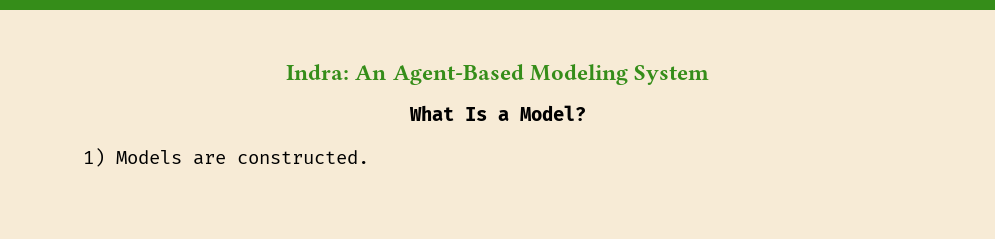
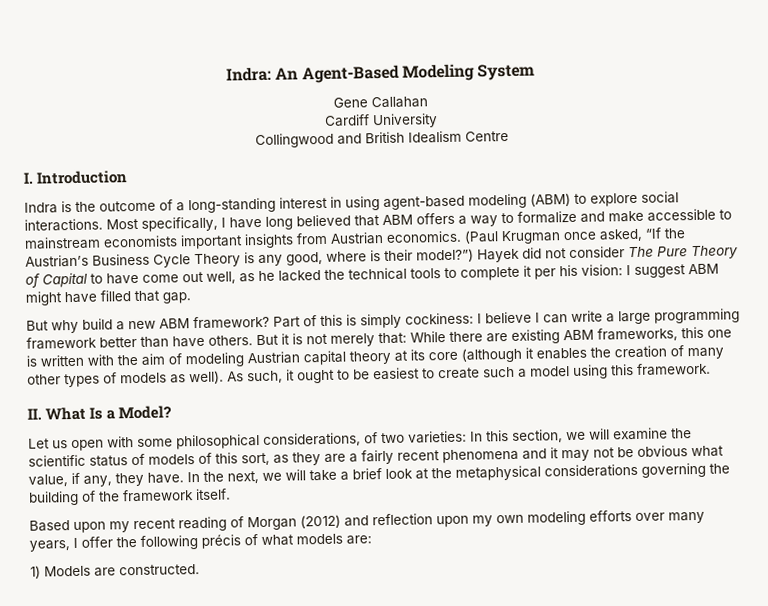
[408,105,586,121] What Is a Model? -> [333,96,428,109] [324,113,438,129] [254,130,509,149] [23,170,129,185] [24,191,679,214] [24,208,732,232] [24,227,685,250] [25,245,738,268] [25,263,719,288] [25,290,191,306] [26,308,740,334] [26,326,732,350] [26,345,724,368] [27,362,711,388] [27,405,173,421] [28,427,692,452] [28,445,724,467] [28,462,730,487] [28,488,231,506] [29,510,705,534] [29,533,372,552] Gene Callahan // Cardiff University // Collingwood and British Idealism Centre // I. Introduction // Indra is the outcome of a long-standing interest in using agent-based modeling (ABM) to explore social interactions. Most specifically, I have long believed that ABM offers a way to formalize and make accessible to mainstream economists important insights from Austrian economics. (Paul Krugman once asked, “If the Austrian’s Business Cycle Theory is any good, where is their model?”) Hayek did not consider The Pure Theory of Capital to have come out well, as he lacked the technical tools to complete it per his vision: I suggest ABM might have filled that gap. // But why build a new ABM framework? Part of this is simply cockiness: I believe I can write a large programming framework better than have others. But it is not merely that: While there are existing ABM frameworks, this one is written with the aim of modeling Austrian capital theory at its core (although it enables the creation of many other types of models as well). As such, it ought to be easiest to create such a model using this framework. // II. What Is a Model? // Let us open with some philosophical considerations, of two varieties: In this section, we will examine the scientific status of models of this sort, as they are a fairly recent phenomena and it may not be obvious what value, if any, they have. In the next, we will take a brief look at the metaphysical considerations governing the building of the framework itself. // Based upon my recent reading of Morgan (2012) and reflection upon my own modeling efforts over many years, I offer the following précis of what models are:

